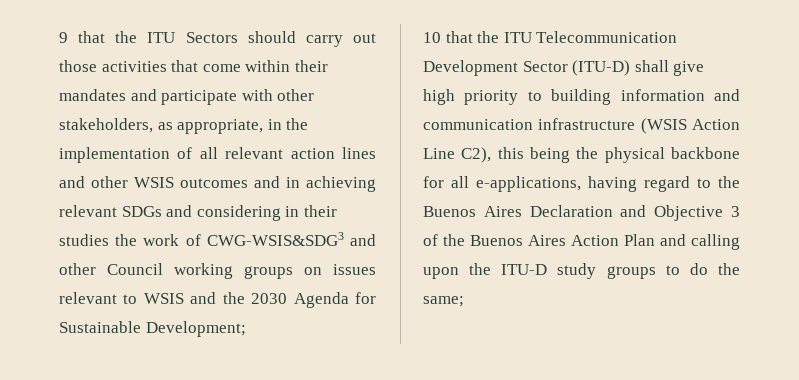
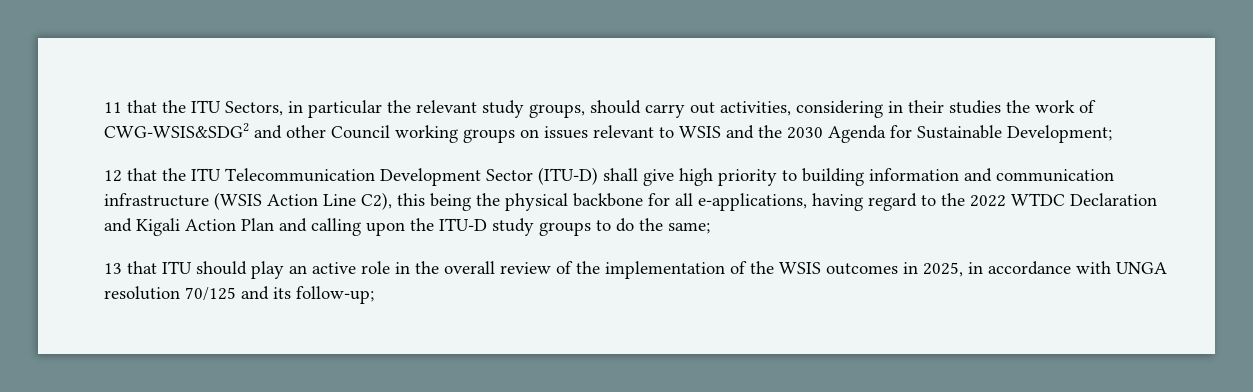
[59,31,376,47] [59,60,328,72] [59,89,315,105] [59,118,309,134] [59,147,376,163] [59,176,376,192] [59,205,193,217] 9 that the ITU Sectors should carry out those activities that come within their mandates and participate with other stakeholders, as appropriate, in the implementation of all relevant action lines and other WSIS outcomes and in achieving relevant SDGs and -> [104,100,791,118] 11 that the ITU Sectors, in particular the relevant study groups, should carry out activities,
[206,232,344,246] CWG-WSIS&SDG3 -> [104,123,249,138] CWG-WSIS&SDG2
[423,32,441,43] 10 -> [104,170,122,182] 12
[423,205,740,221] [423,234,566,246] Buenos Aires Declaration and Objective 3 of the Buenos Aires -> [970,193,1157,207] [104,218,180,236] 2022 WTDC Declaration and Kigali
(464, 301) none -> [104,261,1167,279] [104,286,374,304] // 13 that ITU should play an active role in the overall review of the implementation of the WSIS outcomes in 2025, in accordance with UNGA resolution 70/125 and its follow-up;

